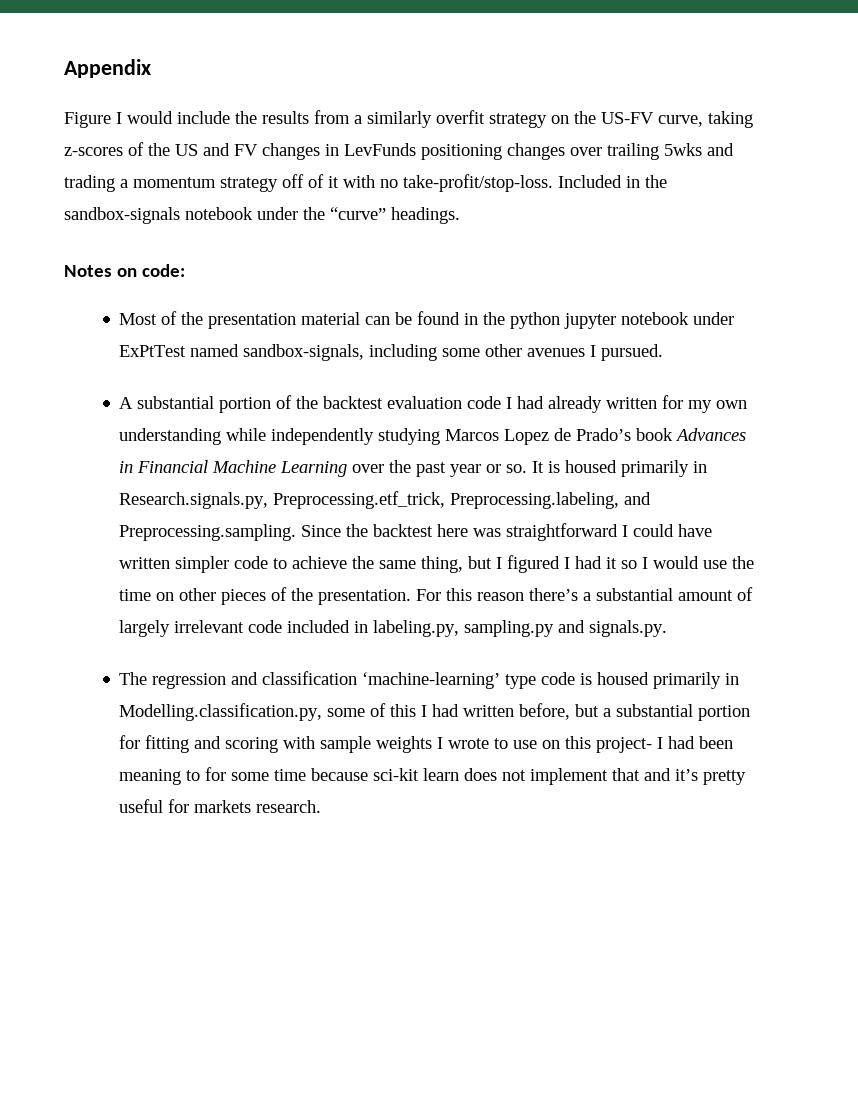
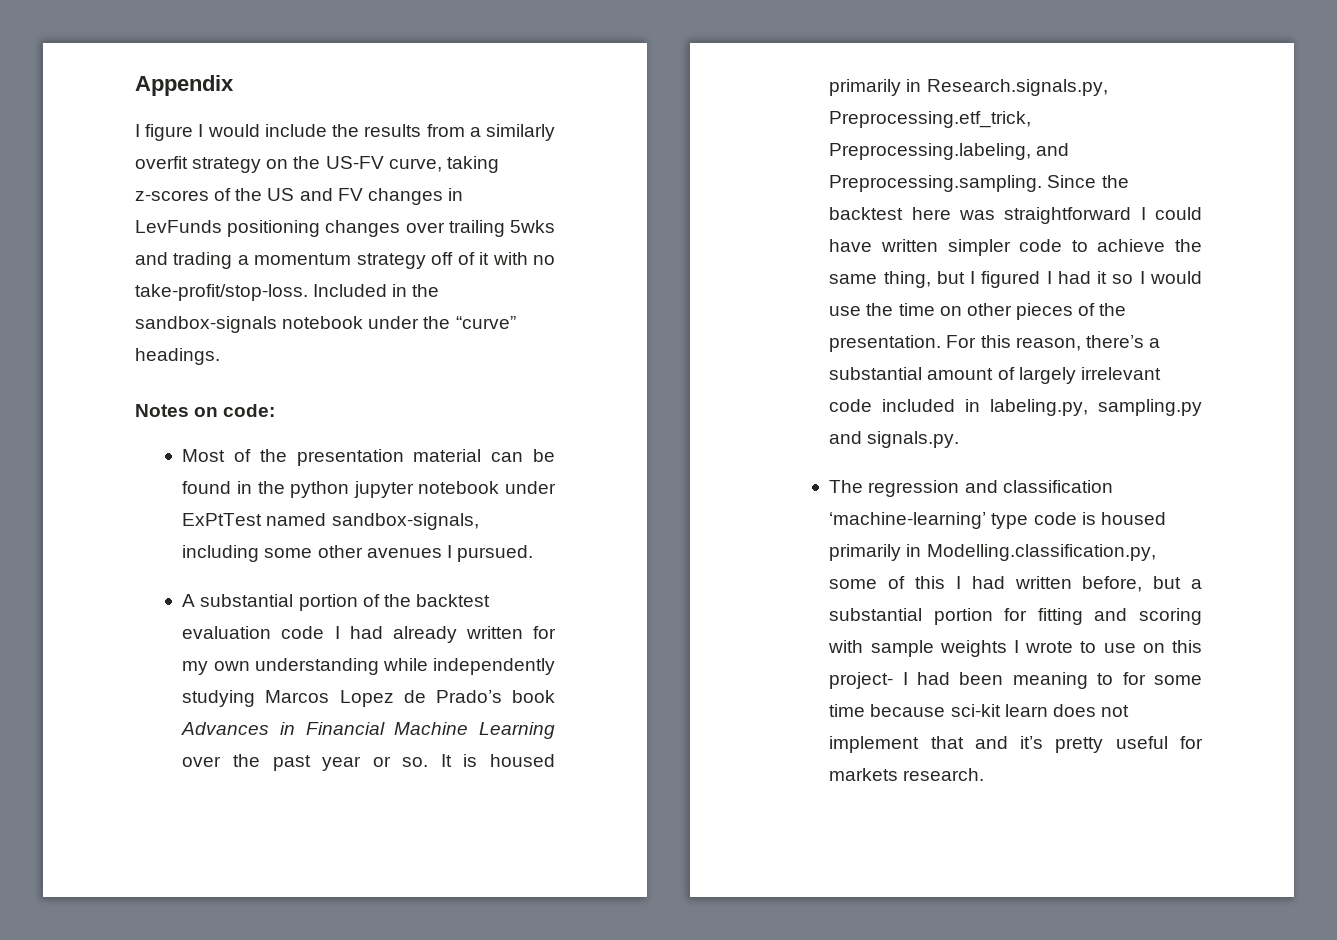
[64,112,111,128] Figure -> [135,124,194,141] I figure
[477,592,525,601] reason -> [1015,337,1081,351] reason,

